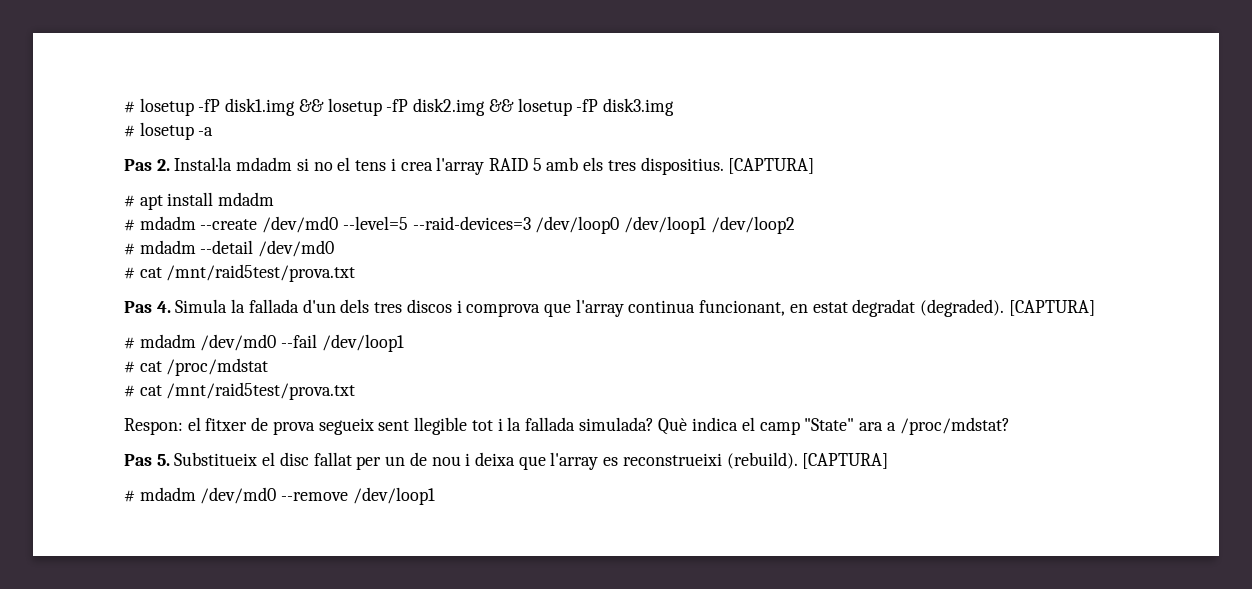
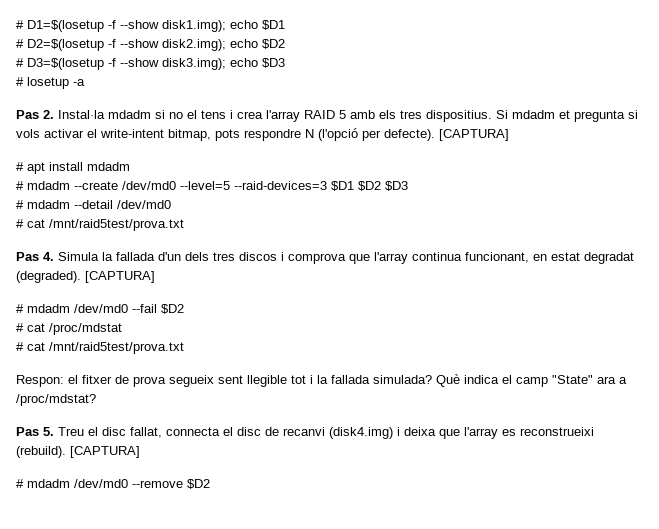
[124,98,674,116] # losetup -fP disk1.img && losetup -fP disk2.img && losetup -fP disk3.img -> [16,20,285,32] [16,39,285,51] [16,58,285,70] # D1=$(losetup -f --show disk1.img); echo $D1 // # D2=$(losetup -f --show disk2.img); echo $D2 // # D3=$(losetup -f --show disk3.img); echo $D3
(724, 166) none -> [496,110,638,122] [16,128,435,141] Si mdadm et pregunta si vols activar el write-intent bitmap, pots respondre N (l'opció per defecte).
[535,216,795,234] /dev/loop0 /dev/loop1 /dev/loop2 -> [331,181,408,191] $D1 $D2 $D3
[321,334,404,352] /dev/loop1 -> [161,304,184,314] $D2
[174,452,461,470] Substitueix el disc fallat per un de nou -> [58,427,393,439] Treu el disc fallat, connecta el disc de recanvi (disk4.img)
[352,487,435,505] /dev/loop1 -> [187,479,210,489] $D2

